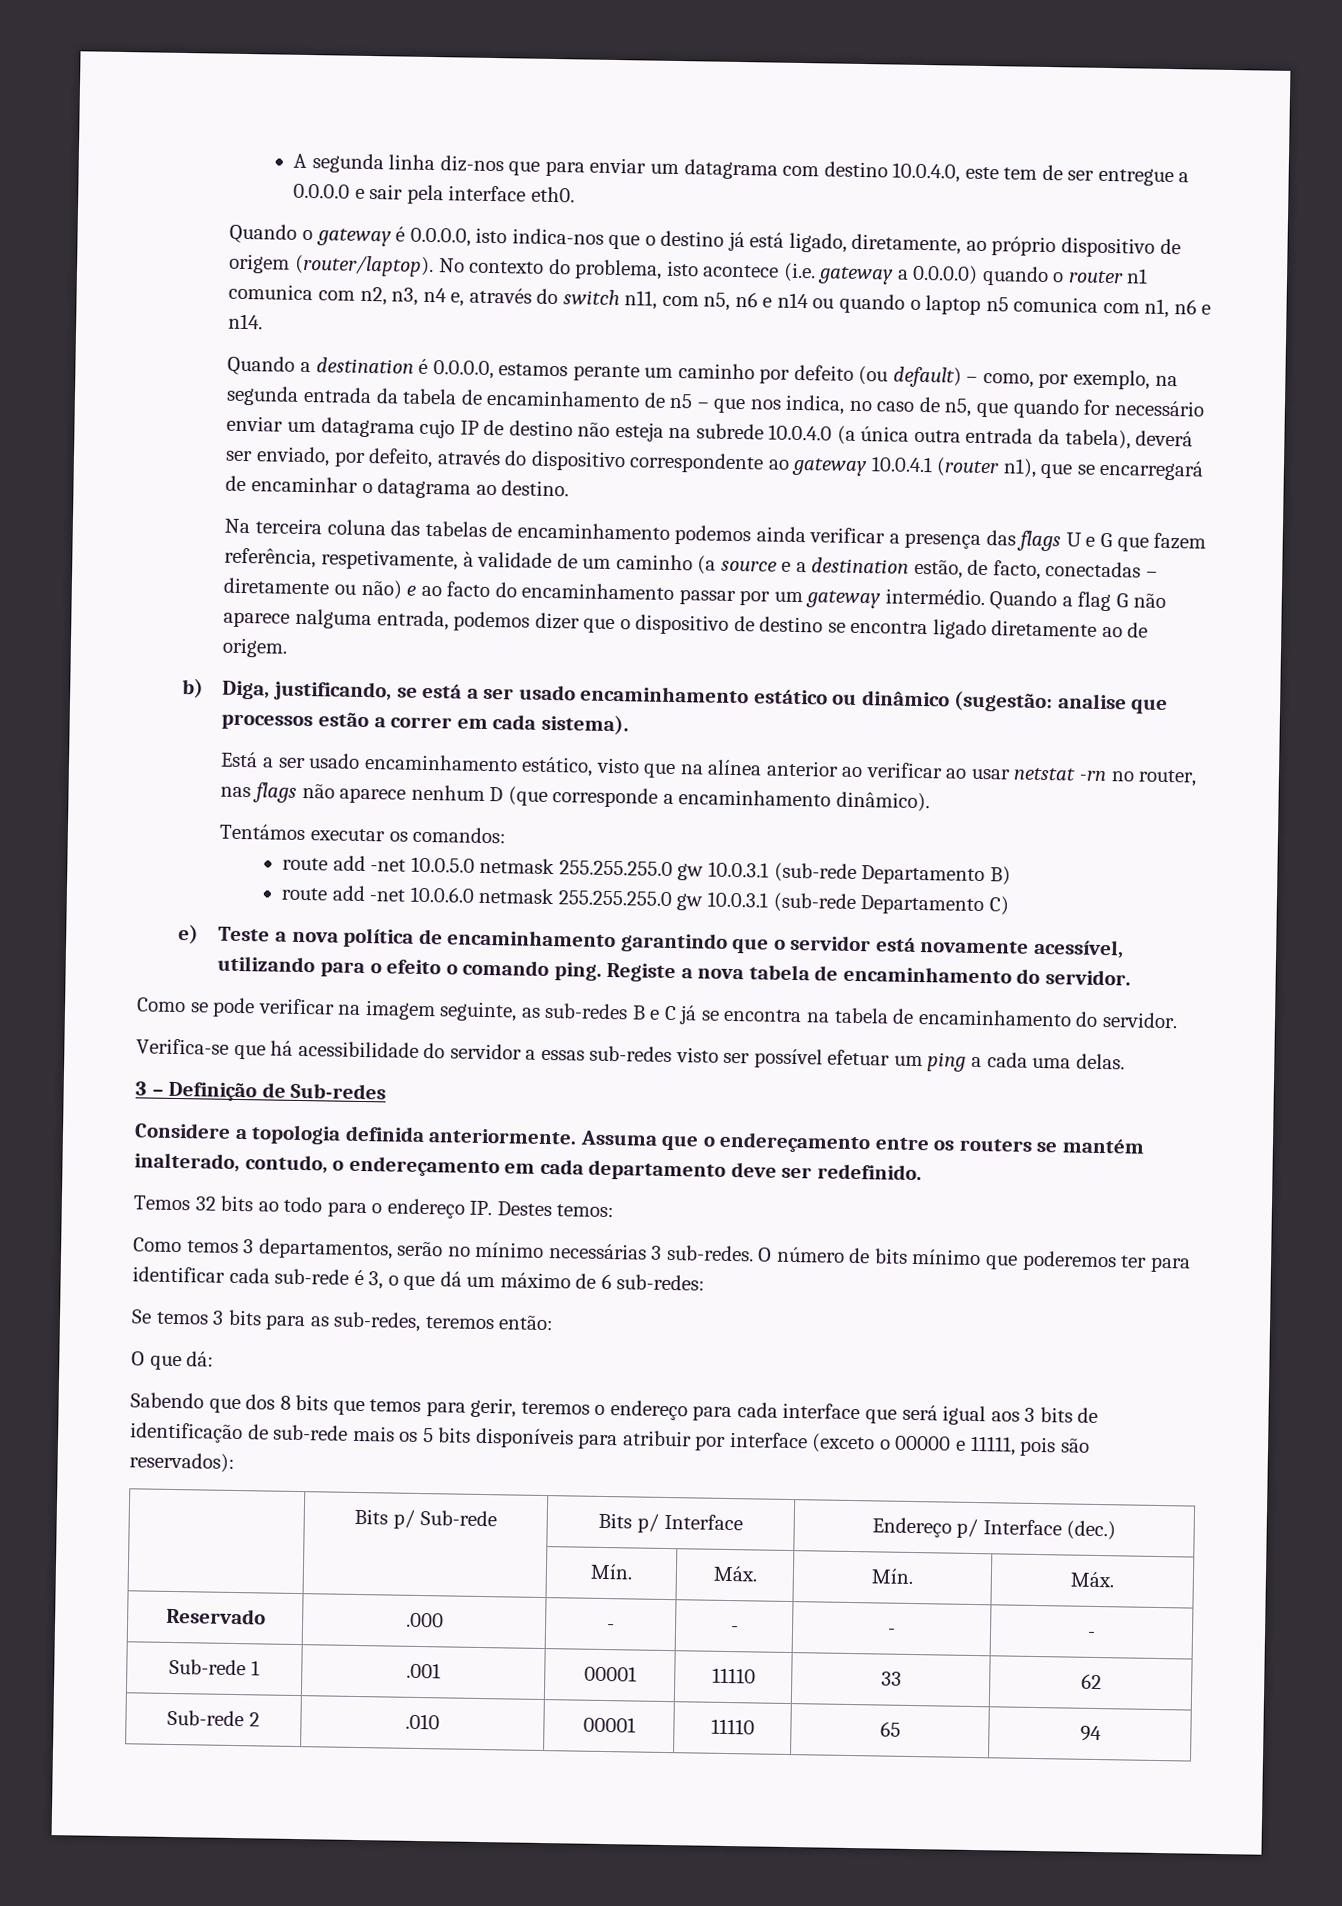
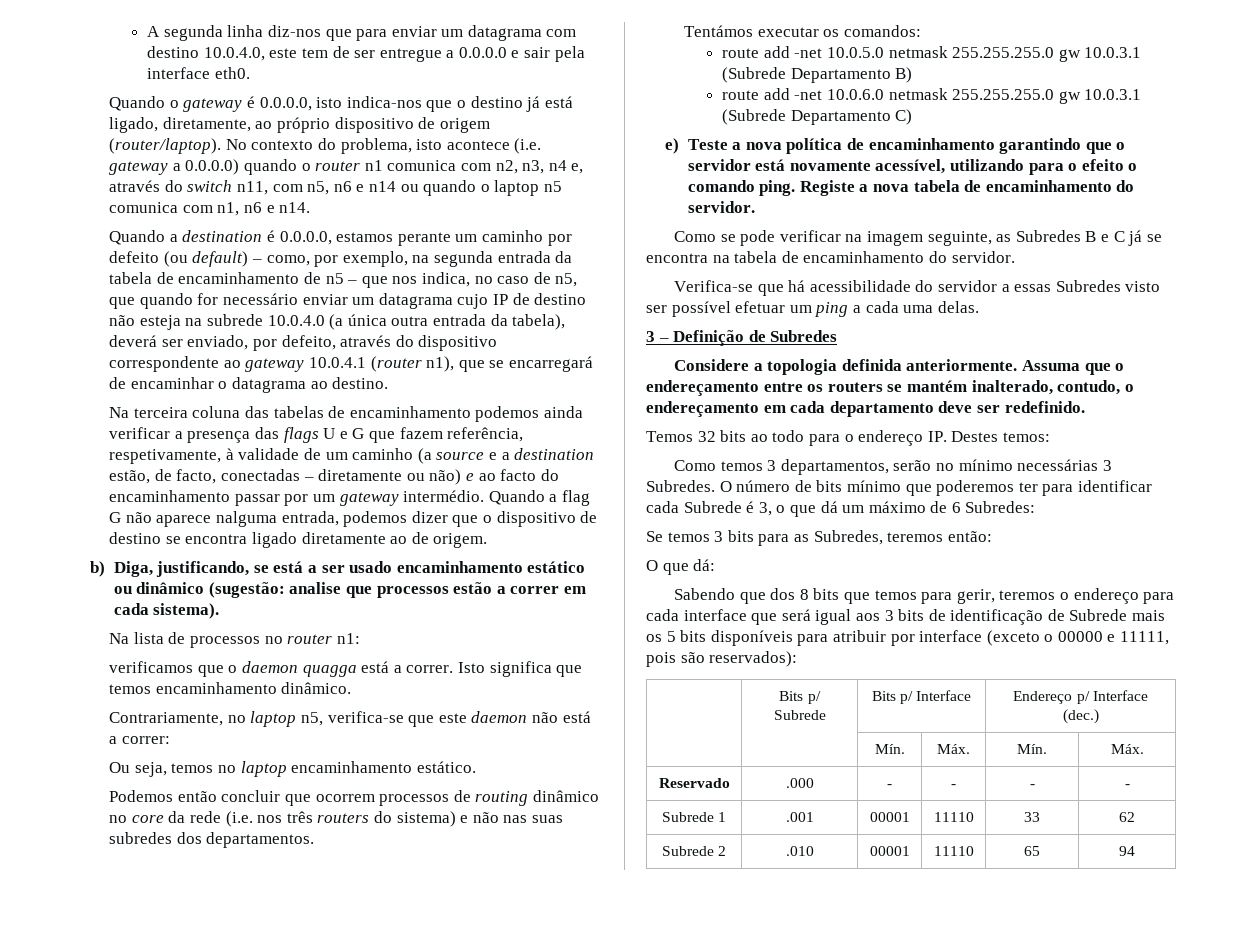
[220,751,1198,787] [220,782,930,813] Está a ser usado encaminhamento estático, visto que na alínea anterior ao verificar ao usar netstat -rn no router, nas flags não aparece nenhum D (que corresponde a encaminhamento dinâmico). -> [109,632,360,648] [109,661,583,677] [109,682,352,694] [109,711,591,727] [109,736,170,744] [109,761,476,777] [109,790,600,806] [109,811,563,827] [109,832,315,848] Na lista de processos no router n1: // verificamos que o daemon quagga está a correr. Isto significa que temos encaminhamento dinâmico. // Contrariamente, no laptop n5, verifica-se que este daemon não está a correr: // Ou seja, temos no laptop encaminhamento estático. // Podemos então concluir que ocorrem processos de routing dinâmico no core da rede (i.e. nos três routers do sistema) e não nas suas subredes dos departamentos.
[773,862,857,883] (sub-rede -> [722,67,787,83] (Subrede
[772,892,856,913] (sub-rede -> [722,109,787,125] (Subrede
[544,1002,629,1020] sub-redes -> [1015,230,1081,242] Subredes
[589,1045,673,1063] sub-redes -> [1055,280,1121,292] Subredes
[290,1082,387,1100] Sub-redes -> [770,330,838,342] Subredes
[666,1244,754,1262] sub-redes. -> [646,480,715,492] Subredes.
[274,1268,350,1285] sub-rede -> [683,501,742,513] Subrede
[616,1274,706,1291] sub-redes: -> [965,501,1036,513] Subredes:
[333,1311,422,1332] sub-redes, -> [813,530,883,545] Subredes,
[273,1424,349,1441] sub-rede -> [1069,609,1128,621] Subrede
[419,1509,497,1527] Sub-rede -> [773,710,826,720] Subrede
[169,1658,247,1676] Sub-rede -> [661,812,714,822] Subrede
[167,1709,245,1727] Sub-rede -> [661,846,714,856] Subrede

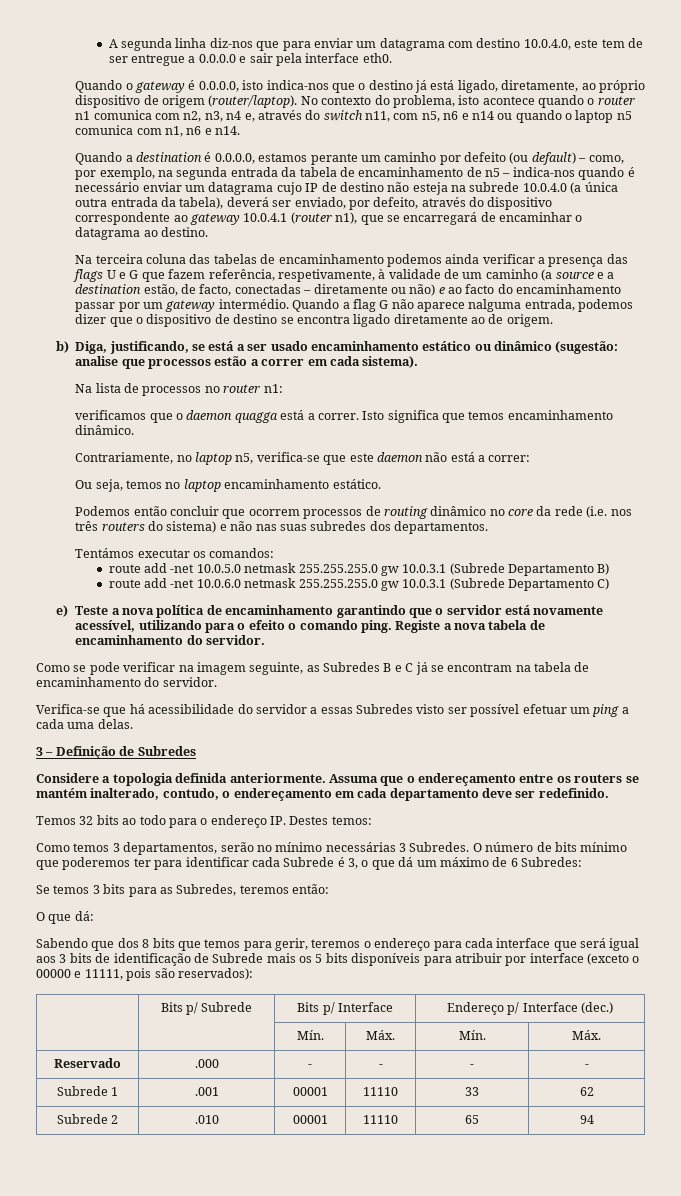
[514,138,542,154] [109,159,240,175] (i.e. gateway a 0.0.0.0) -> (535, 100) none
[361,272,578,288] [109,293,219,309] que nos indica, no caso de n5, que quando for -> [512,167,635,180] indica-nos quando é
[646,253,708,263] encontra -> [447,663,513,672] encontram

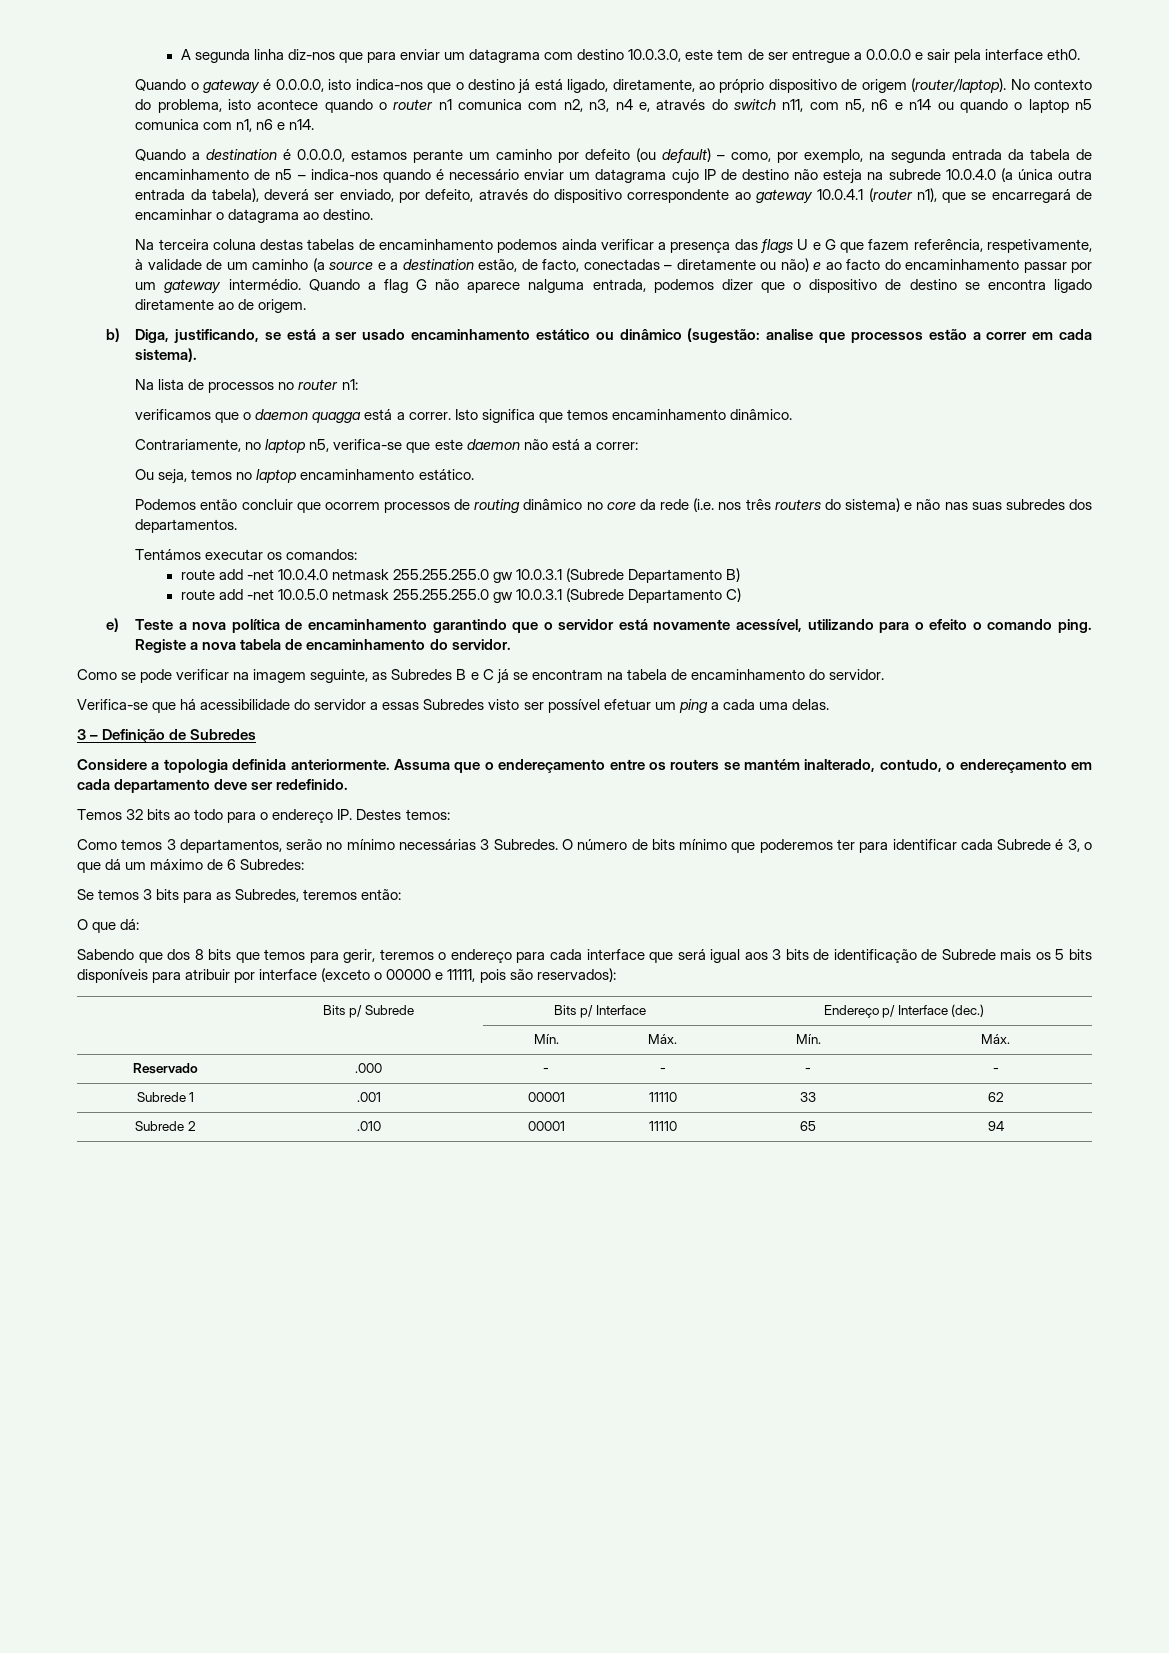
[523,39,571,50] 10.0.4.0, -> [628,49,682,62] 10.0.3.0,
[189,254,211,264] das -> [260,239,304,250] destas
[196,564,241,573] 10.0.5.0 -> [277,569,328,580] 10.0.4.0
[196,579,241,588] 10.0.6.0 -> [277,589,328,600] 10.0.5.0

